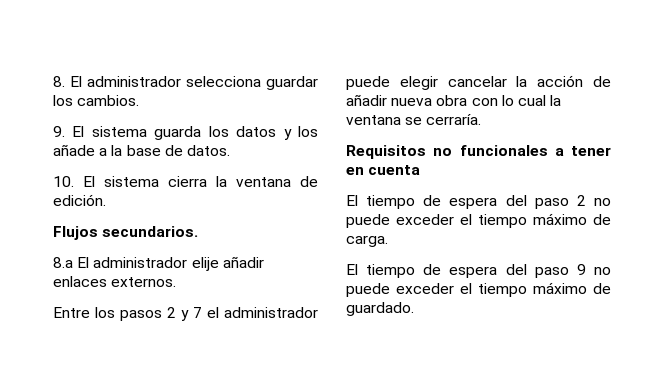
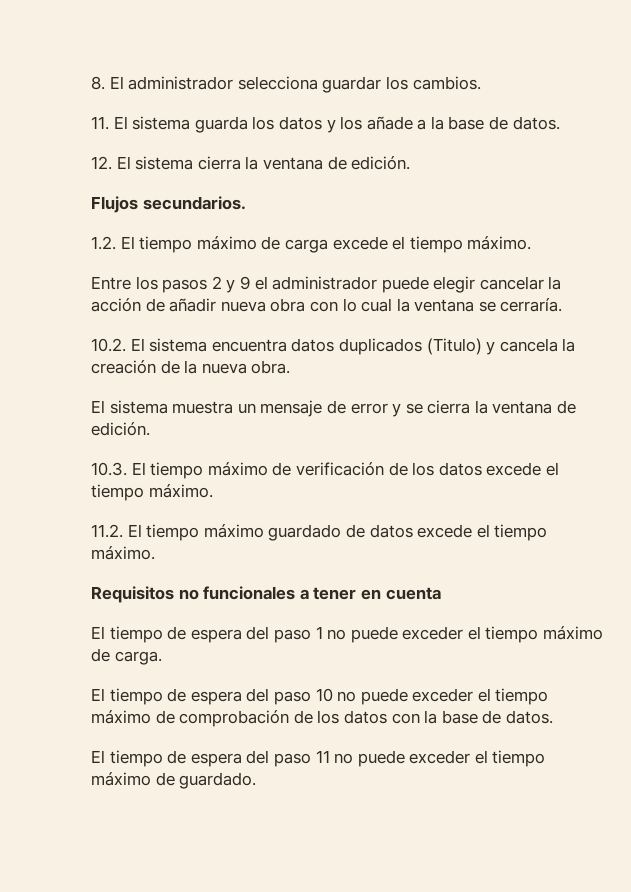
[53,126,65,137] 9. -> [91,116,109,130] 11.
[53,176,74,187] 10. -> [91,156,112,170] 12.
[53,256,264,271] [53,276,177,287] 8.a El administrador elije añadir enlaces externos. -> [91,236,532,253] 1.2. El tiempo máximo de carga excede el tiempo máximo.
[193,307,202,318] 7 -> [239,276,250,290] 9
(482, 119) none -> [91,338,576,355] [91,360,291,374] [91,400,577,417] [91,422,150,436] [91,462,559,479] [91,484,213,501] [91,524,548,541] [91,546,155,560] // 10.2. El sistema encuentra datos duplicados (Titulo) y cancela la creación de la nueva obra. // El sistema muestra un mensaje de error y se cierra la ventana de edición. // 10.3. El tiempo máximo de verificación de los datos excede el tiempo máximo. // 11.2. El tiempo máximo guardado de datos excede el tiempo máximo.
[576,195,586,206] 2 -> [315,626,323,639] 1
[576,264,586,275] 9 -> [315,688,549,705] [91,710,553,727] [91,750,330,767] 10 no puede exceder el tiempo máximo de comprobación de los datos con la base de datos. // El tiempo de espera del paso 11

